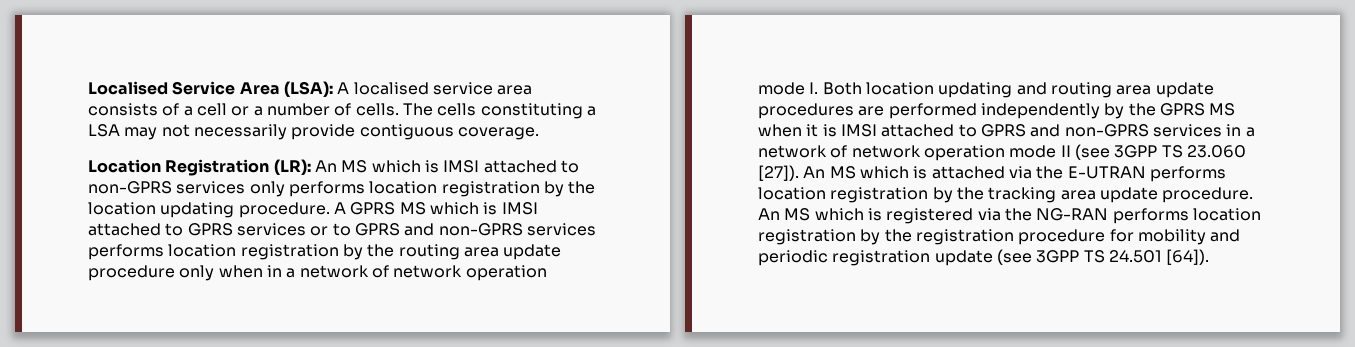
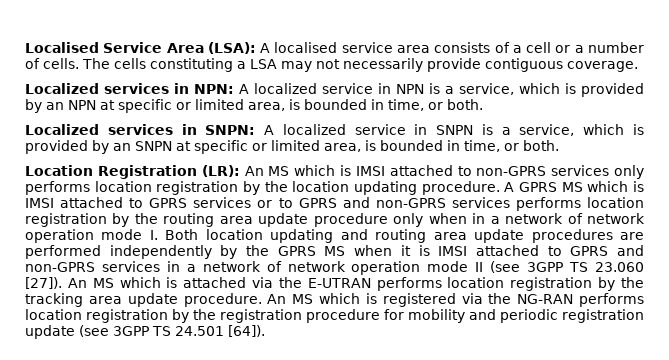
(539, 133) none -> [25,83,644,97] [25,99,483,113] [25,124,644,136] [25,140,559,154] // Localized services in NPN: A localized service in NPN is a service, which is provided by an NPN at specific or limited area, is bounded in time, or both. // Localized services in SNPN: A localized service in SNPN is a service, which is provided by an SNPN at specific or limited area, is bounded in time, or both.

